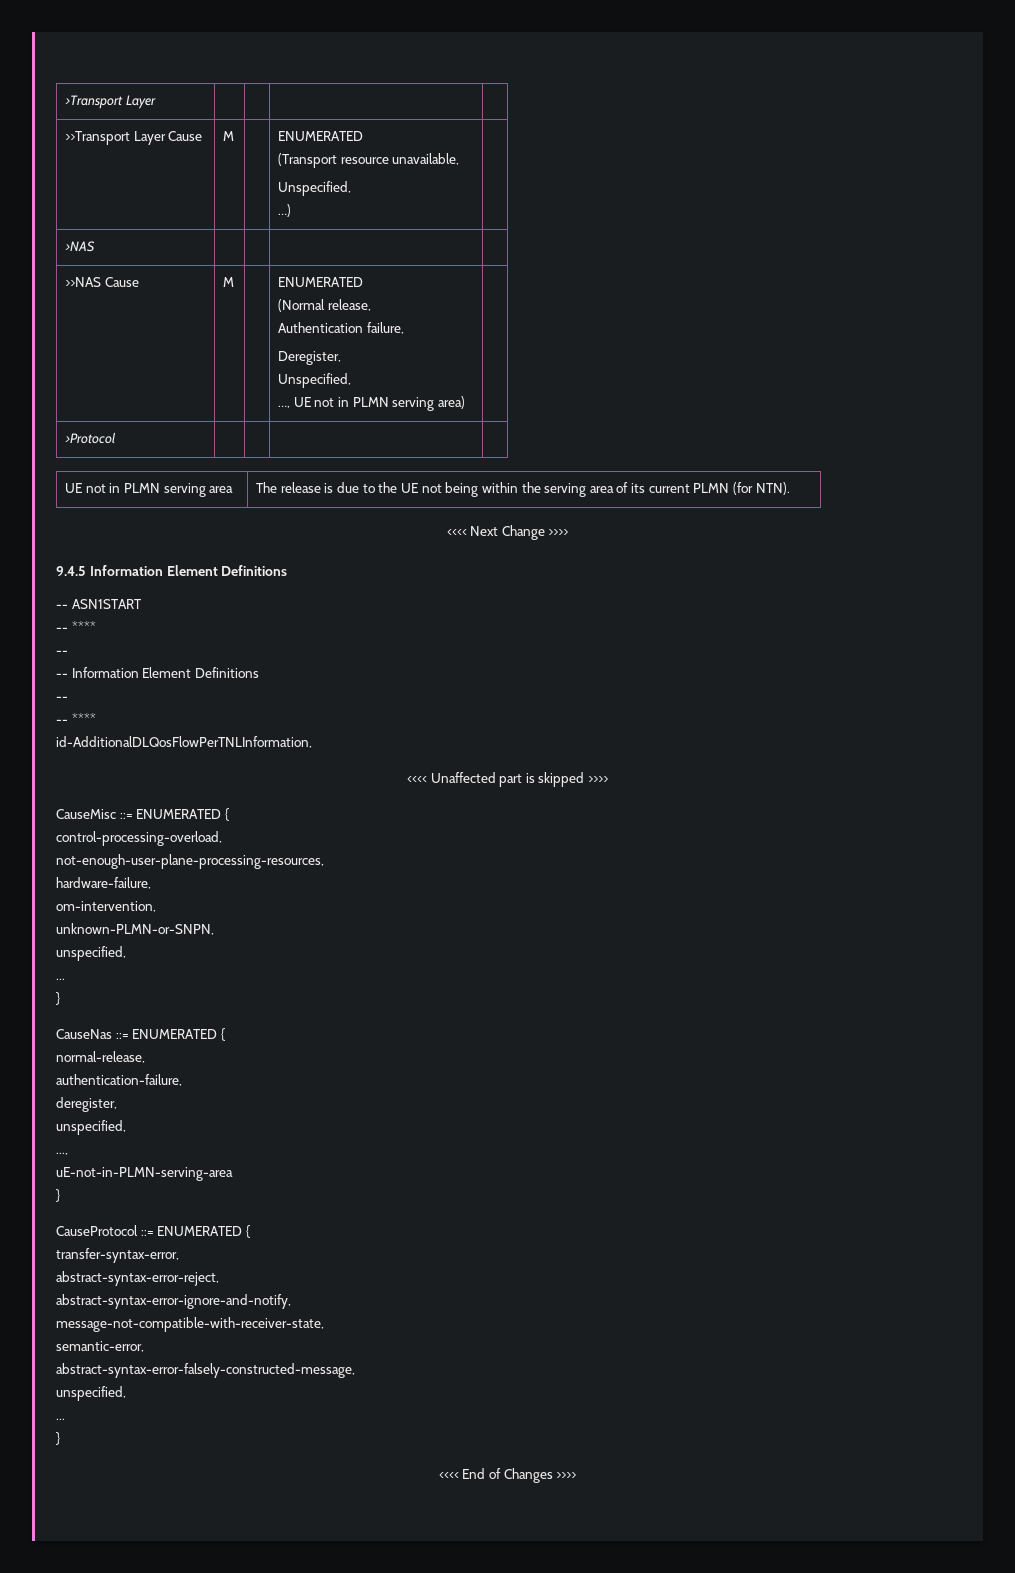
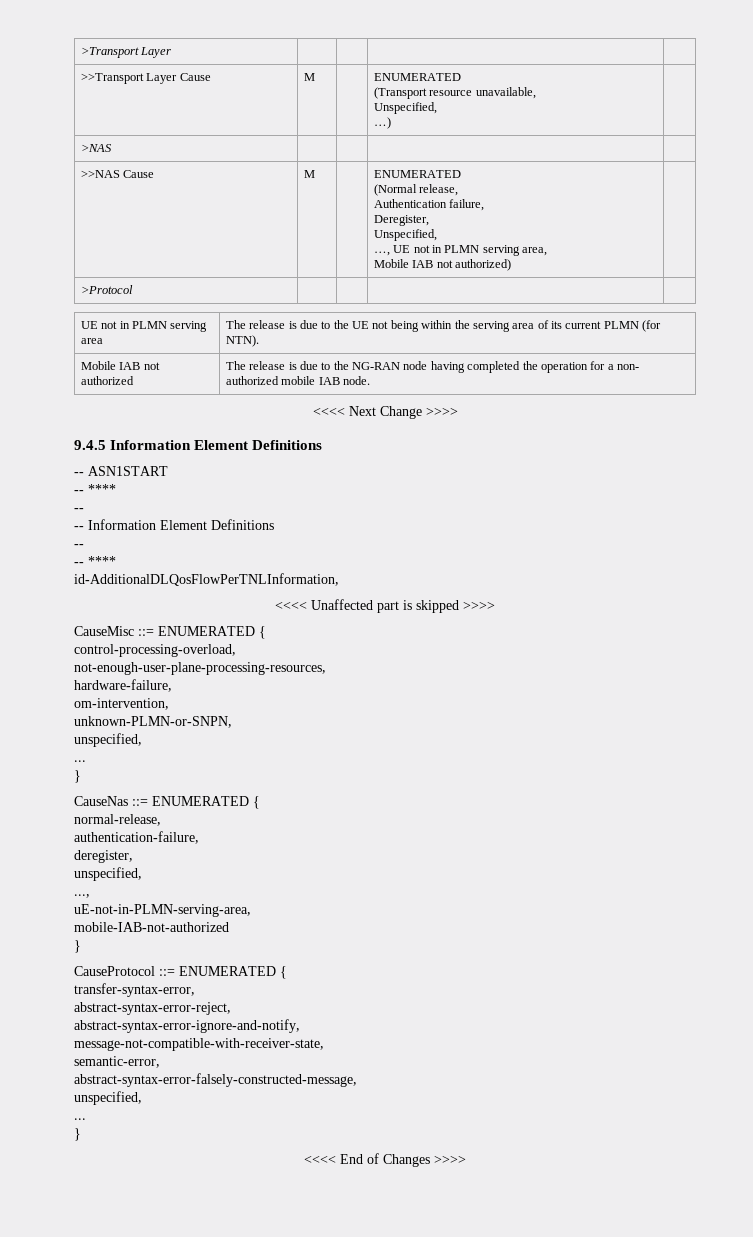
[437,396,465,409] area) -> [522,247,548,256] [373,259,511,271] area, // Mobile IAB not authorized)
(790, 488) none -> [80,361,160,370] [80,376,134,385] [225,361,640,373] [225,376,370,385] // Mobile IAB not authorized | The release is due to the NG-RAN node having completed the operation for a non- authorized mobile IAB node.
[56,1167,233,1181] uE-not-in-PLMN-serving-area -> [74,904,251,917] [74,922,229,932] uE-not-in-PLMN-serving-area, // mobile-IAB-not-authorized

